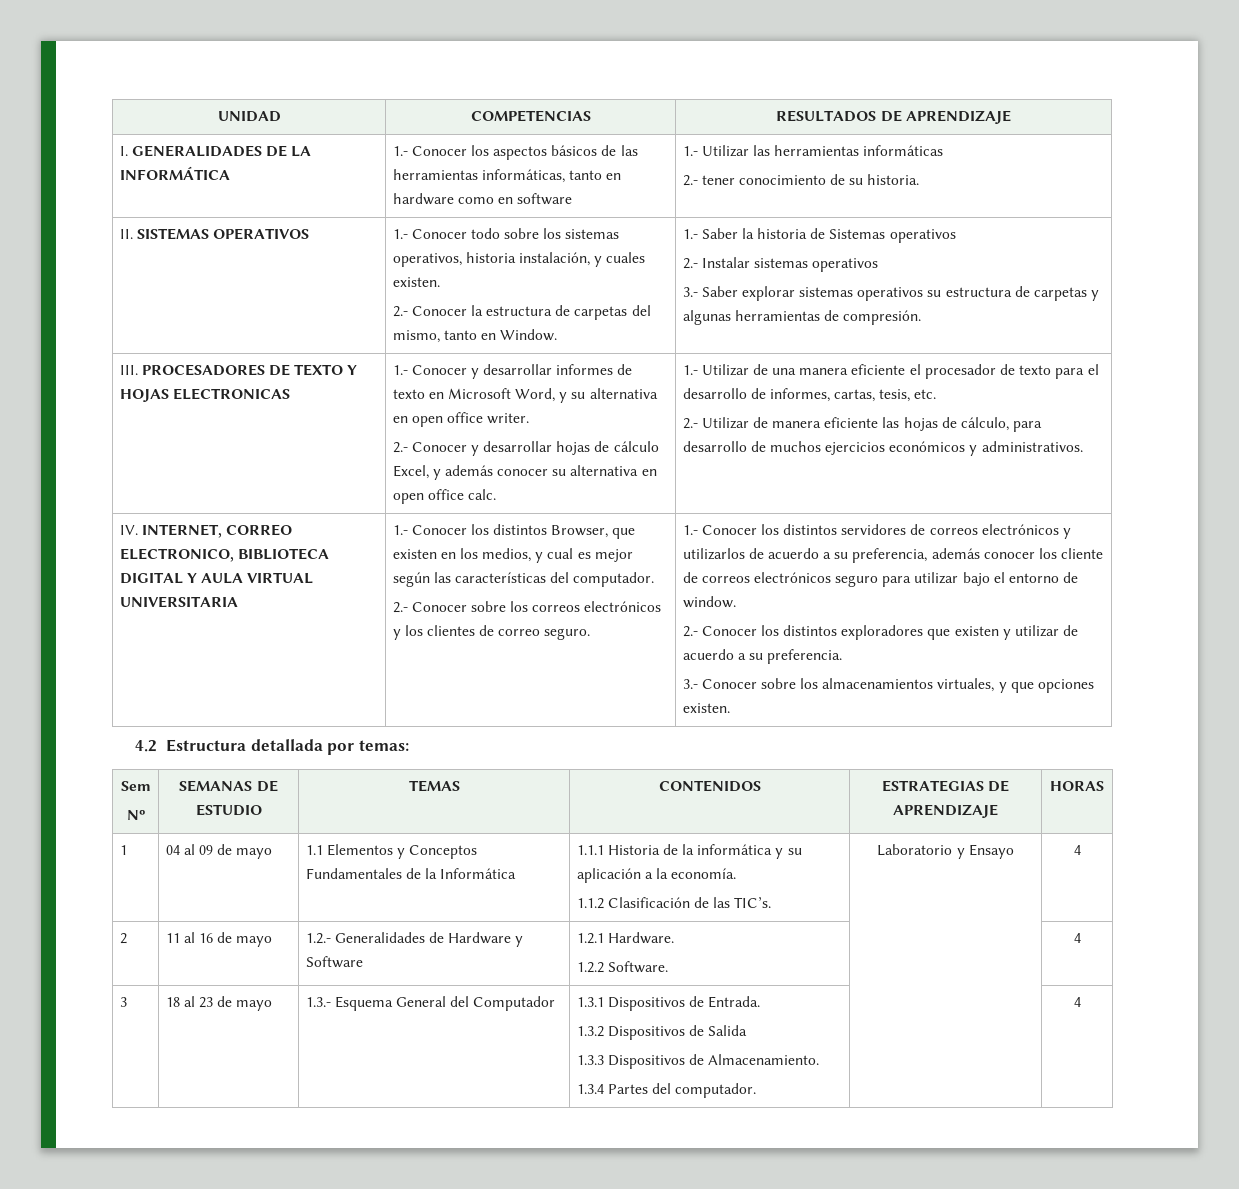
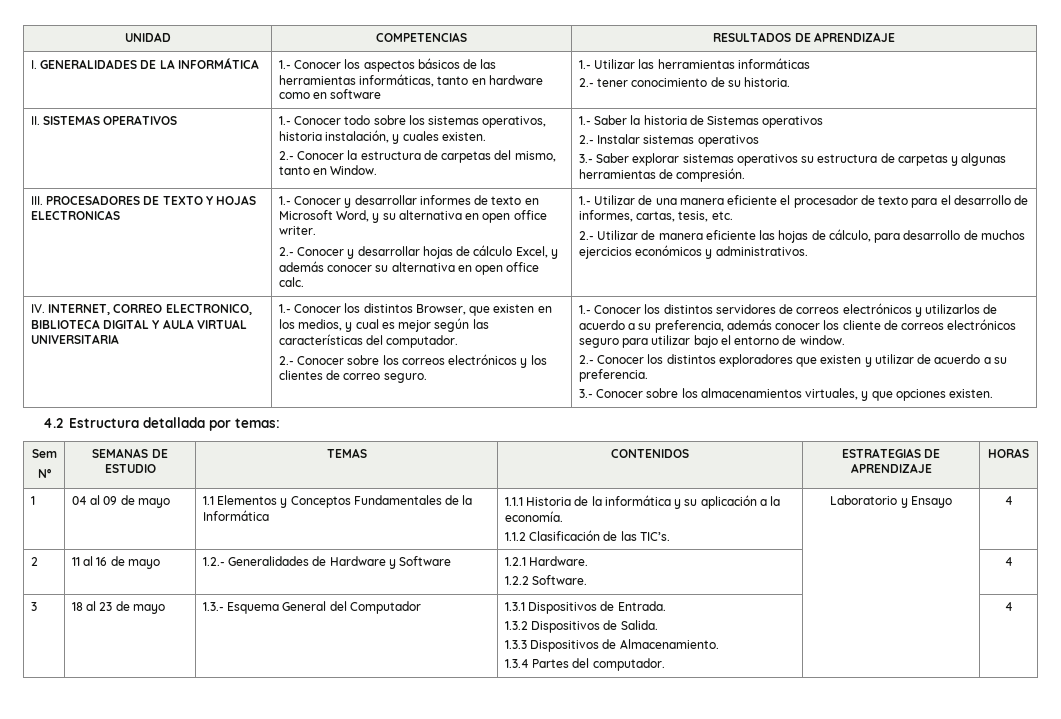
[708,1025,748,1036] Salida -> [620,620,658,630] Salida.

